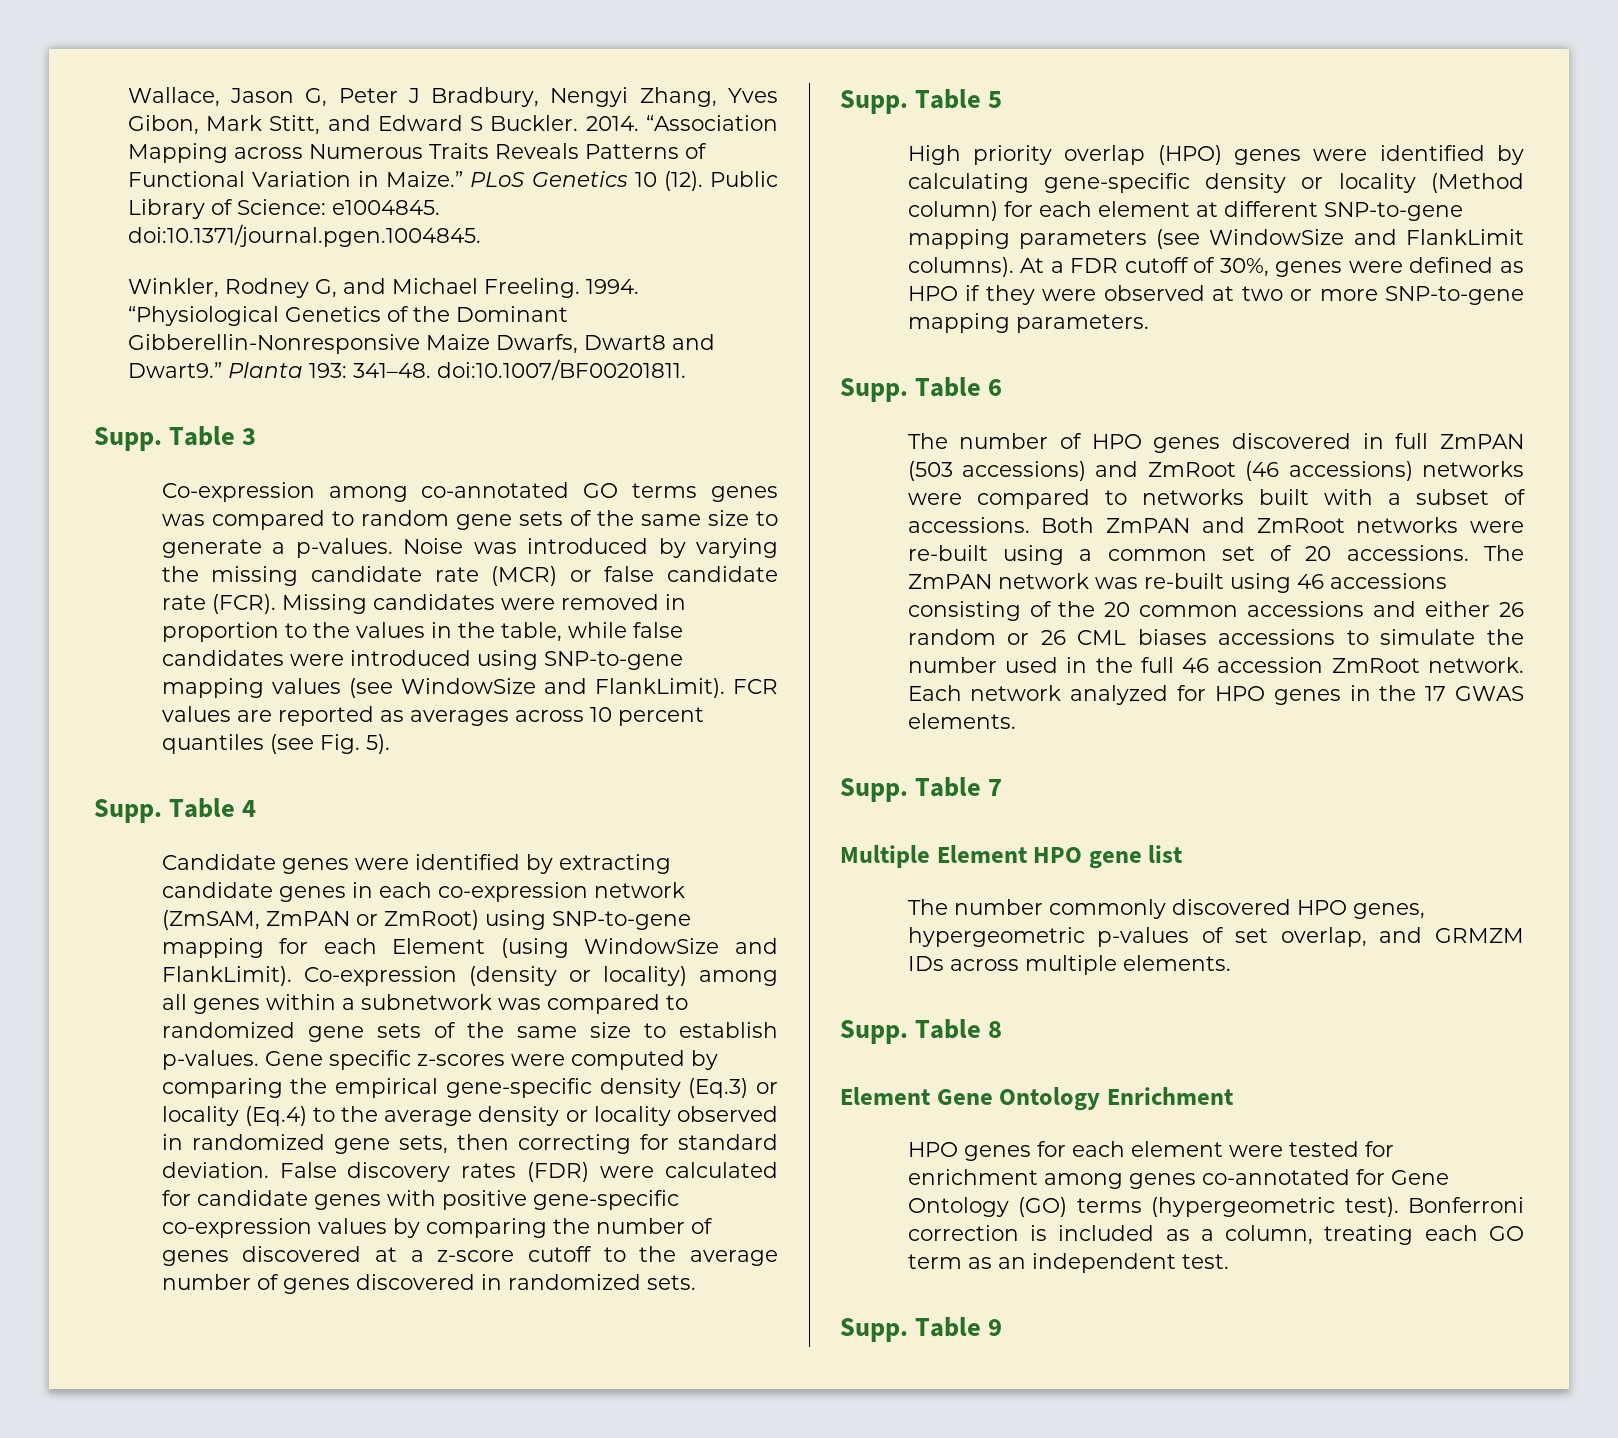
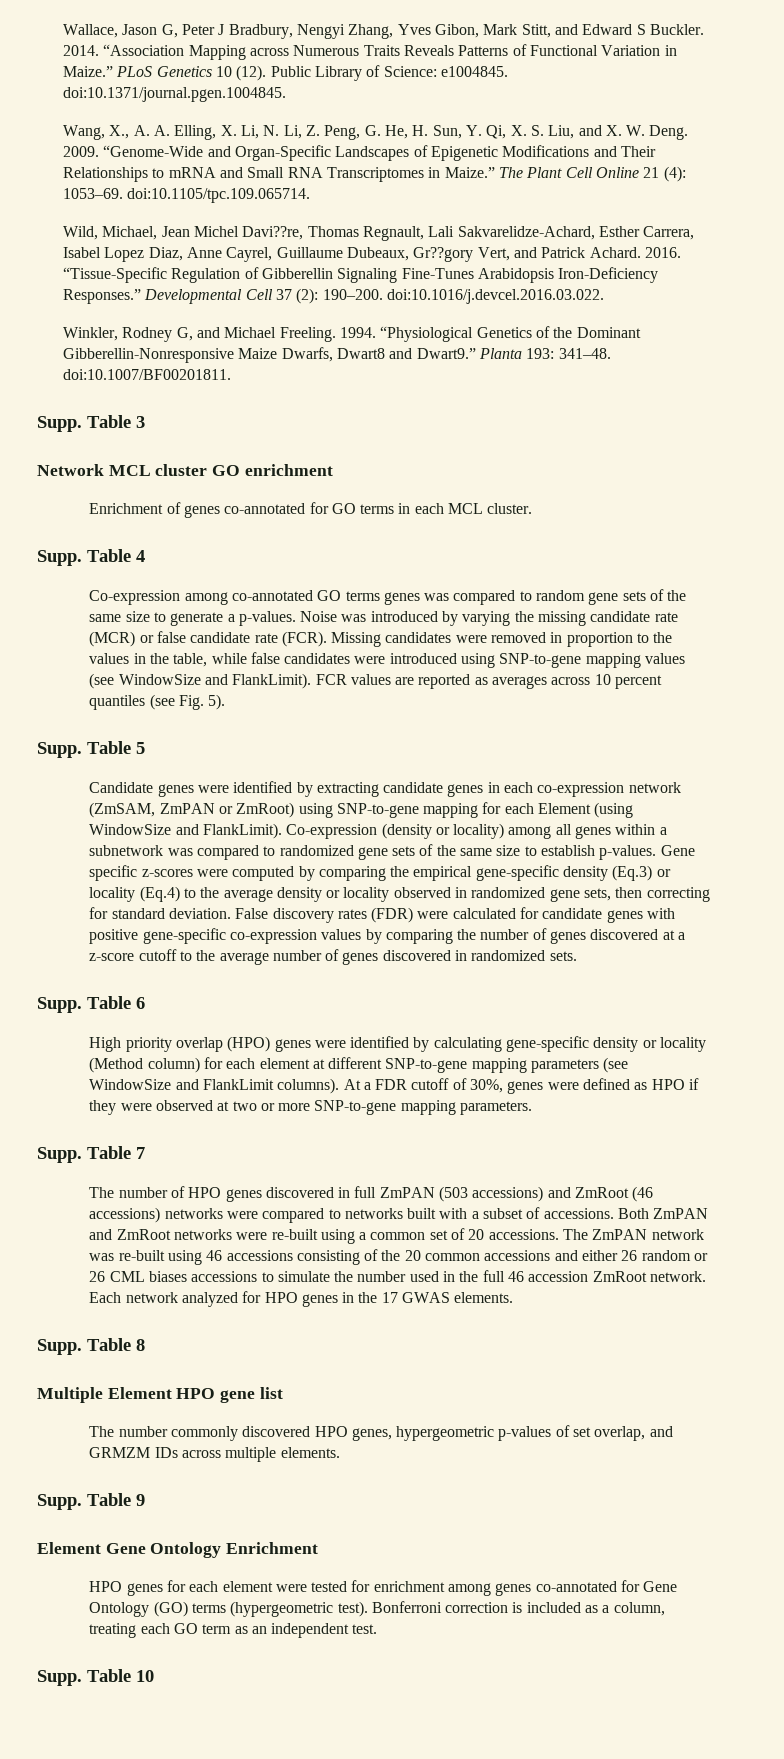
(481, 235) none -> [63,125,689,140] [63,145,656,161] [63,166,686,182] [63,188,311,203] [63,226,695,241] [63,247,681,262] [63,267,659,283] [63,288,605,304] // Wang, X., A. A. Elling, X. Li, N. Li, Z. Peng, G. He, H. Sun, Y. Qi, X. S. Liu, and X. W. Deng. 2009. “Genome-Wide and Organ-Specific Landscapes of Epigenetic Modifications and Their Relationships to mRNA and Small RNA Transcriptomes in Maize.” The Plant Cell Online 21 (4): 1053–69. doi:10.1105/tpc.109.065714. // Wild, Michael, Jean Michel Davi??re, Thomas Regnault, Lali Sakvarelidze-Achard, Esther Carrera, Isabel Lopez Diaz, Anne Cayrel, Guillaume Dubeaux, Gr??gory Vert, and Patrick Achard. 2016. “Tissue-Specific Regulation of Gibberellin Signaling Fine-Tunes Arabidopsis Iron-Deficiency Responses.” Developmental Cell 37 (2): 190–200. doi:10.1016/j.devcel.2016.03.022.
(257, 436) none -> [37,464,333,476] [89,502,533,518] [37,549,145,566] // Network MCL cluster GO enrichment // Enrichment of genes co-annotated for GO terms in each MCL cluster. // Supp. Table 4
[242,800,257,817] 4 -> [136,742,145,754] 5
[988,91,1003,108] 5 -> [136,997,145,1009] 6
[988,379,1003,396] 6 -> [136,1147,145,1159] 7
[988,779,1003,796] 7 -> [136,1339,145,1351] 8
[988,1021,1003,1038] 8 -> [136,1494,145,1506] 9
[988,1319,1003,1336] 9 -> [136,1670,154,1682] 10

